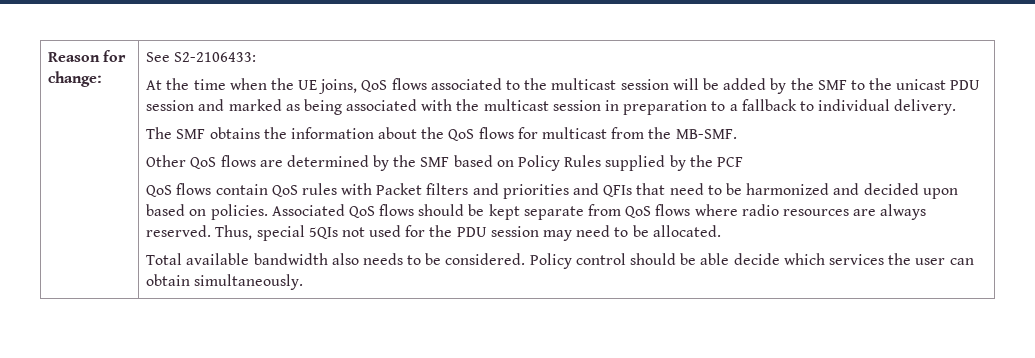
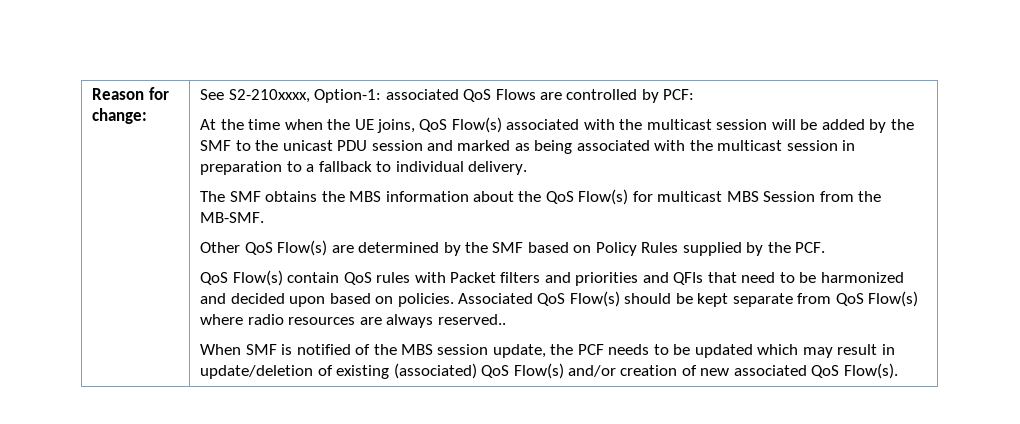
[174,52,257,62] S2-2106433: -> [228,89,695,103] S2-210xxxx, Option-1: associated QoS Flows are controlled by PCF:
[391,78,521,90] flows associated to -> [451,117,615,133] Flow(s) associated with
(287, 133) none -> [349,191,382,202] MBS
[478,127,514,139] flows -> [578,189,629,205] Flow(s)
(608, 133) none -> [726,191,816,202] MBS Session
[220,155,256,167] flows -> [277,240,328,256] Flow(s)
[716,157,743,167] [146,183,212,197] PCF // QoS flows -> [795,242,826,253] [200,270,283,286] PCF. // QoS Flow(s)
[379,204,415,216] flows -> [569,291,620,307] Flow(s)
[655,204,691,216] flows -> [868,291,919,307] Flow(s)
[146,225,721,241] [146,253,974,269] [146,274,304,290] reserved. Thus, special 5QIs not used for the PDU session may need to be allocated. // Total available bandwidth also needs to be considered. Policy control should be able decide which services the user can obtain simultaneously. -> [437,314,506,325] [200,344,895,358] [200,363,898,379] reserved.. // When SMF is notified of the MBS session update, the PCF needs to be updated which may result in update/deletion of existing (associated) QoS Flow(s) and/or creation of new associated QoS Flow(s).

